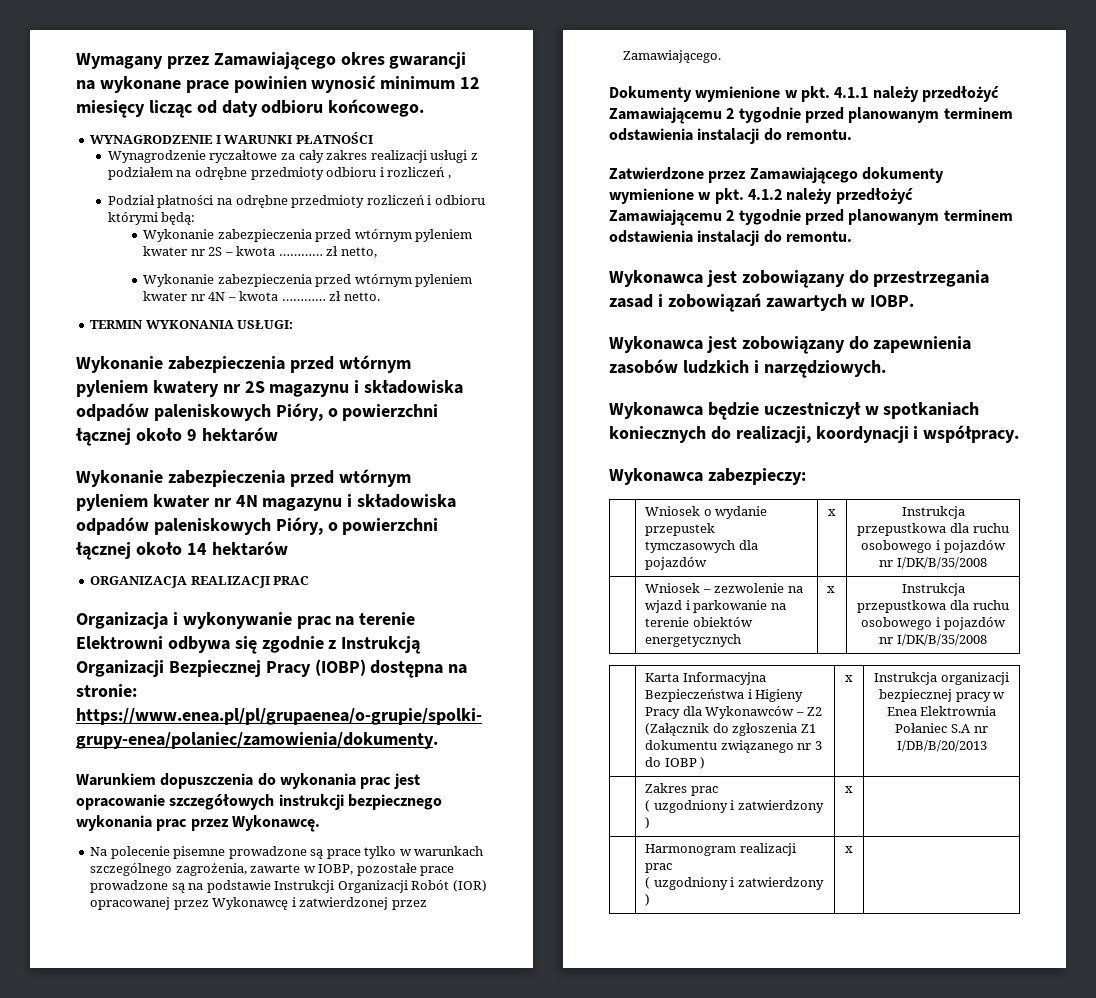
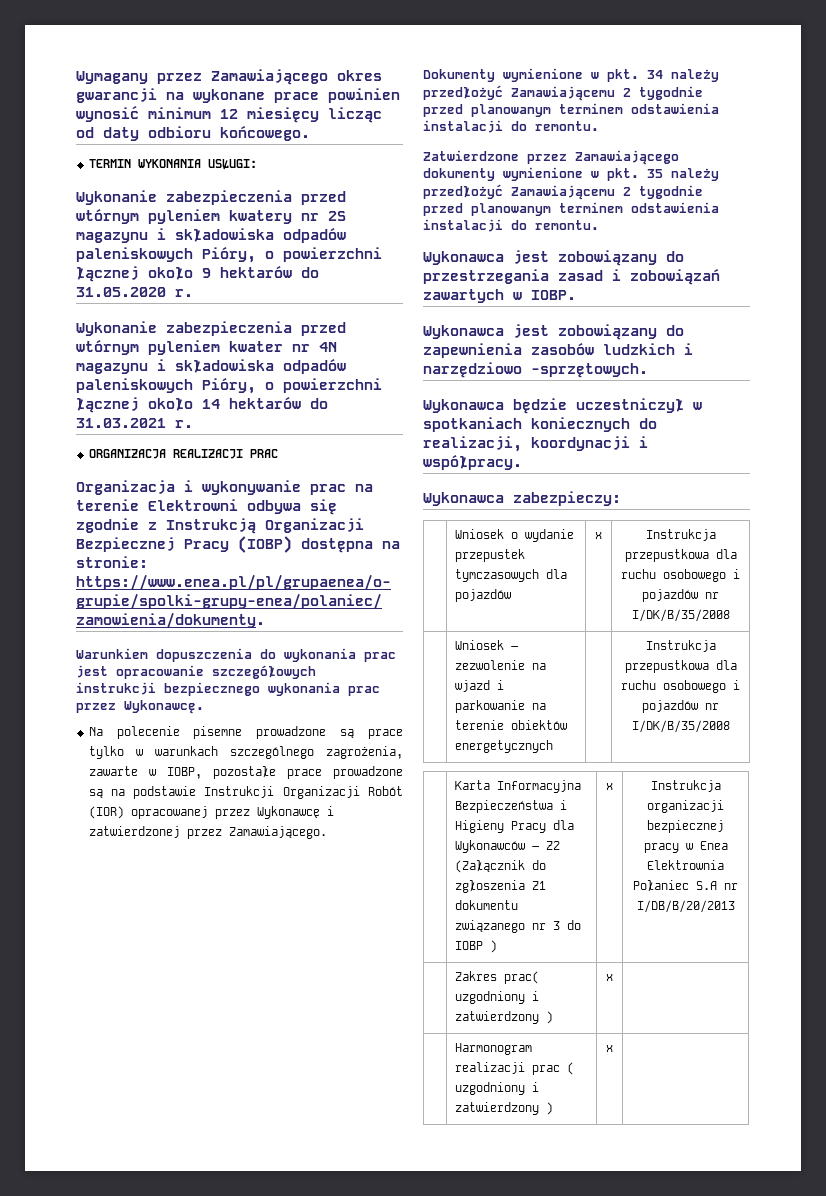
[90,132,373,144] [107,150,478,163] [107,167,451,180] [107,195,485,208] [107,212,196,225] [143,229,473,242] [143,246,377,258] [143,274,473,287] [143,291,380,301] // WYNAGRODZENIE I WARUNKI PŁATNOŚCI // Wynagrodzenie ryczałtowe za cały zakres realizacji usługi z podziałem na odrębne przedmioty odbioru i rozliczeń , // Podział płatności na odrębne przedmioty rozliczeń i odbioru którymi będą: // Wykonanie zabezpieczenia przed wtórnym pyleniem kwater nr 2S – kwota ………… zł netto, // Wykonanie zabezpieczenia przed wtórnym pyleniem kwater nr 4N – kwota ………… zł netto. -> (310, 133) none
(278, 434) none -> [301,267,319,278] [76,287,193,297] do 31.05.2020 r.
(288, 548) none -> [310,398,328,409] [76,418,193,428] do 31.03.2021 r.
[834,87,869,98] 4.1.1 -> [647,70,663,79] 34
[747,189,782,200] 4.1.2 -> [647,169,663,178] 35
[763,360,886,378] narzędziowych. -> [423,362,648,378] narzędziowo -sprzętowych.
[827,586,836,593] x -> (553, 746) none
[690,786,718,796] [645,800,651,812] prac // ( -> [503,971,539,984] prac(
(673, 868) // -> (560, 1070) none

